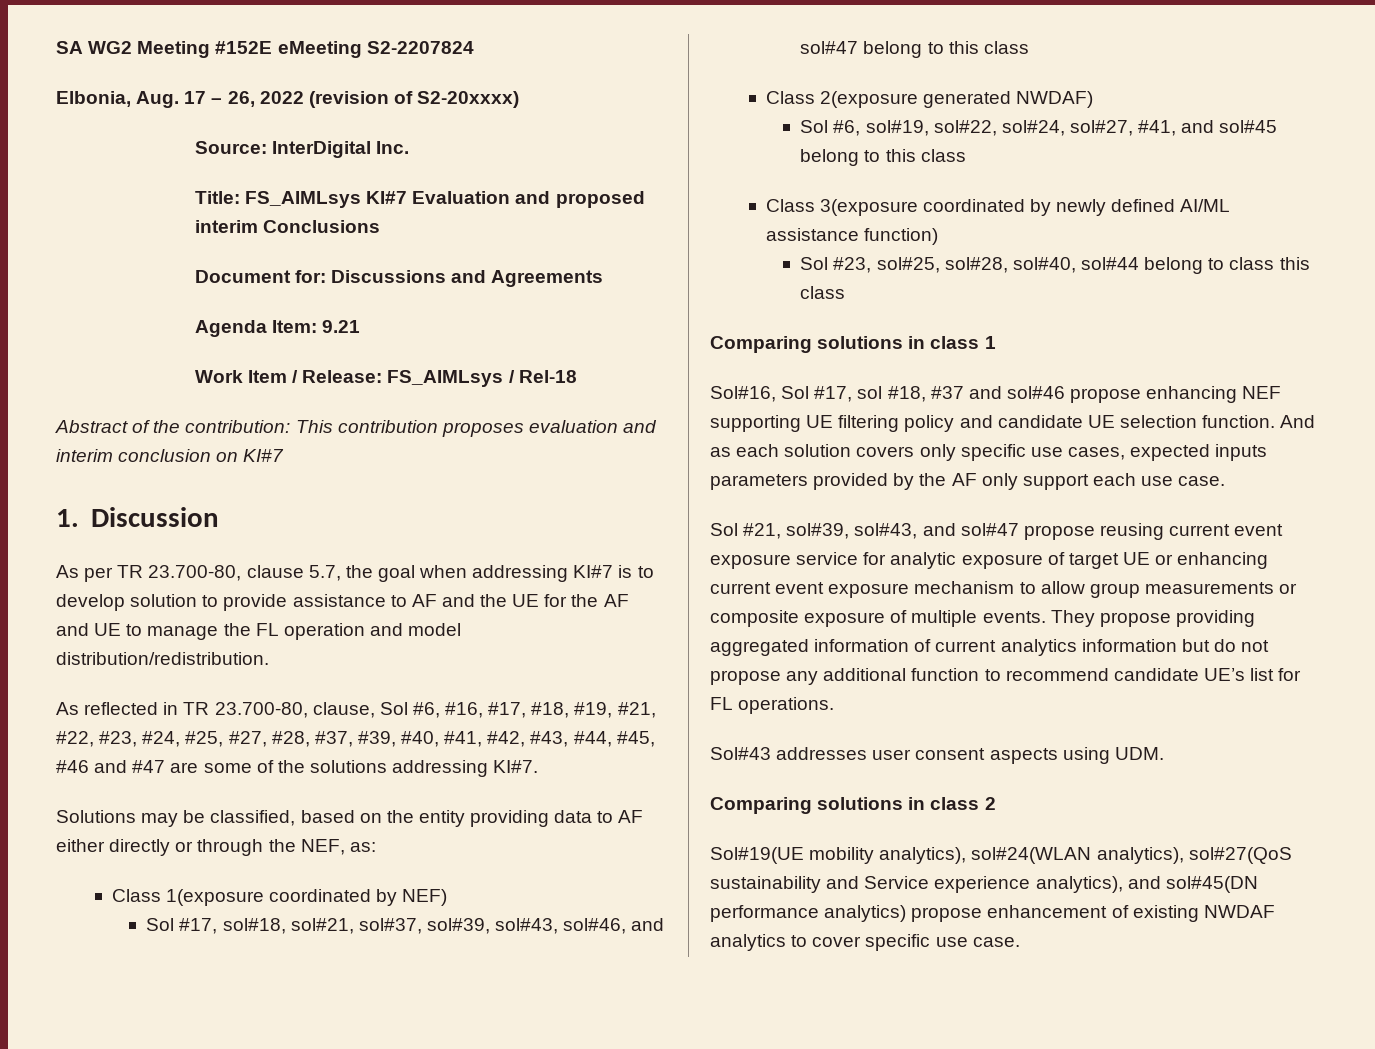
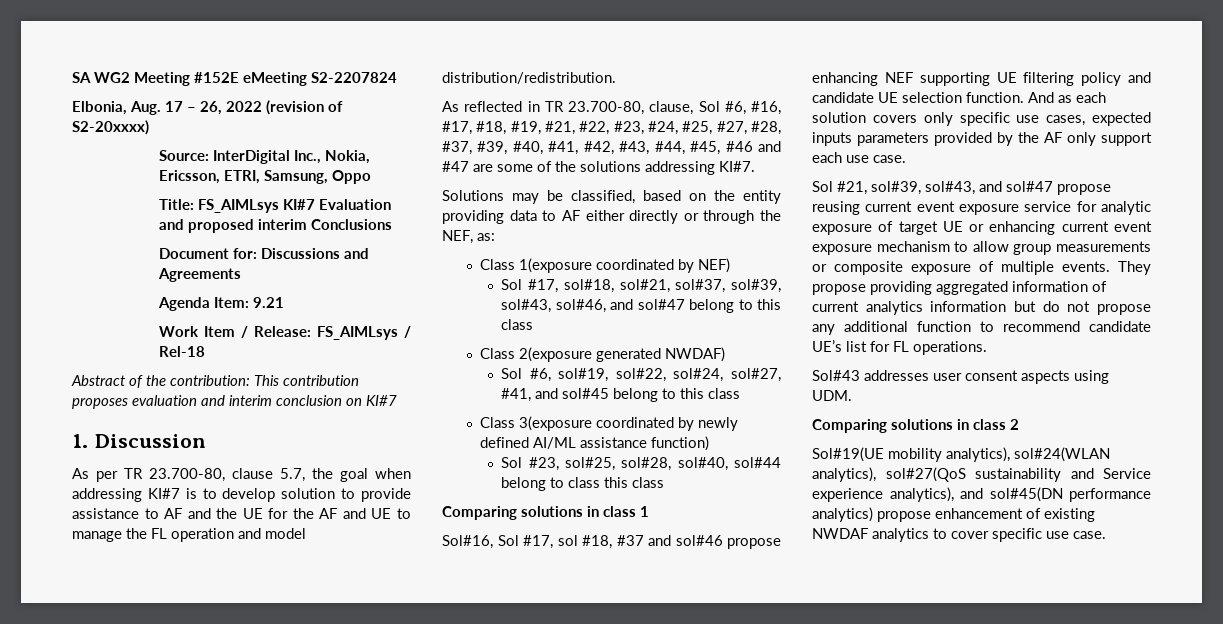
[376,141,410,154] Inc. -> [294,150,371,164] [159,170,372,184] Inc., Nokia, Ericsson, ETRI, Samsung, Oppo

